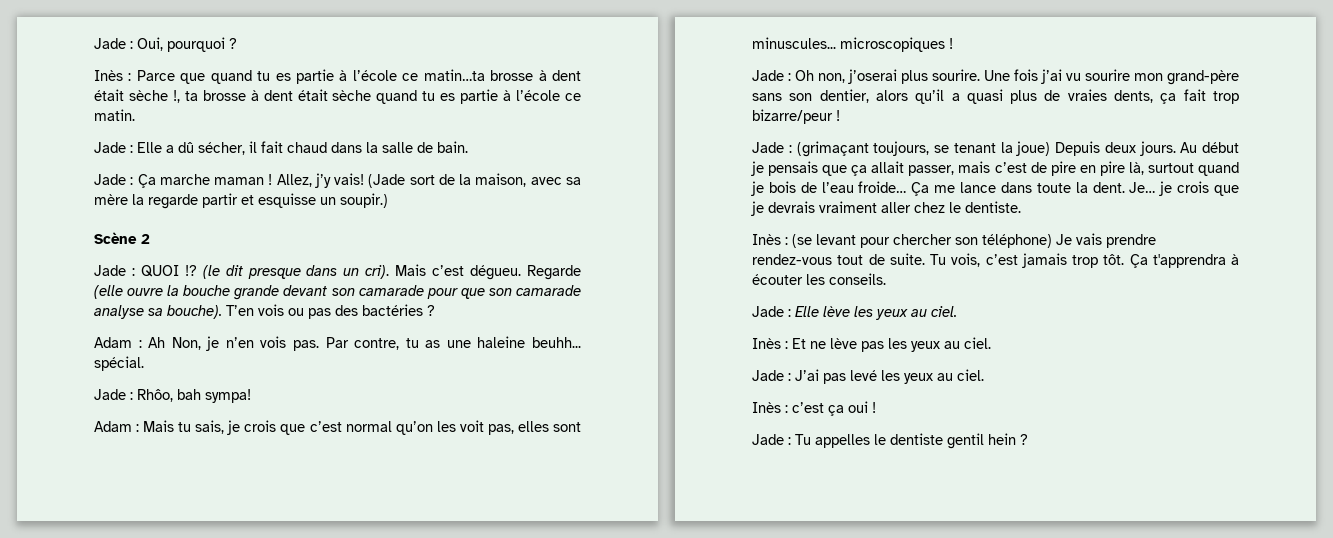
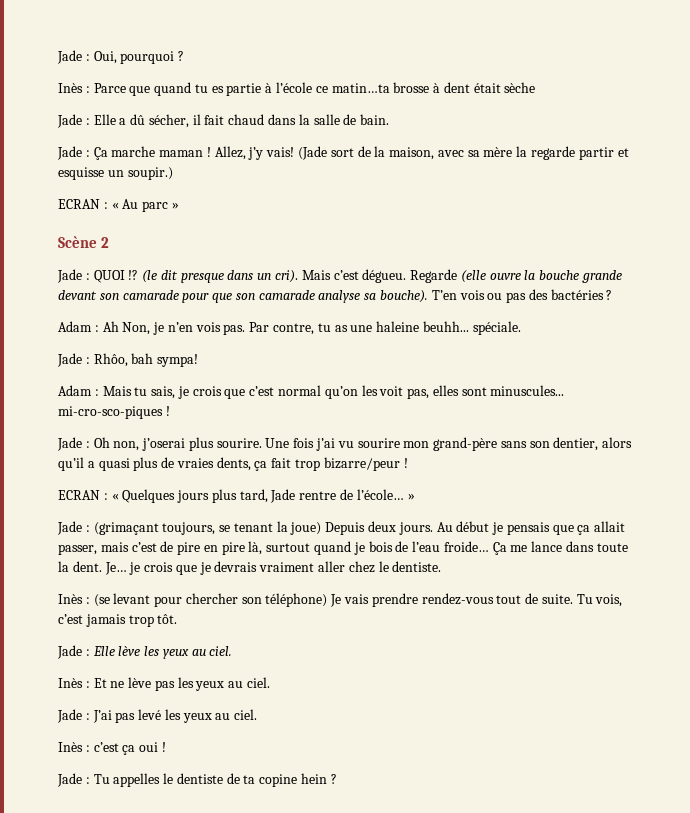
[172,89,581,104] [94,109,135,121] !, ta brosse à dent était sèche quand tu es partie à l’école ce matin. -> (536, 87) none
(388, 200) none -> [58,199,179,212] // ECRAN : « Au parc »
[94,356,144,371] spécial. -> [472,321,521,335] spéciale.
[840,37,945,52] microscopiques -> [58,406,163,419] mi-cro-sco-piques
(840, 115) none -> [58,489,415,503] // ECRAN : « Quelques jours plus tard, Jade rentre de l’école… »
[1129,254,1239,268] [752,273,886,285] Ça t'apprendra à écouter les conseils. -> (178, 619) none
[947,433,984,449] gentil -> [226,773,298,787] de ta copine

